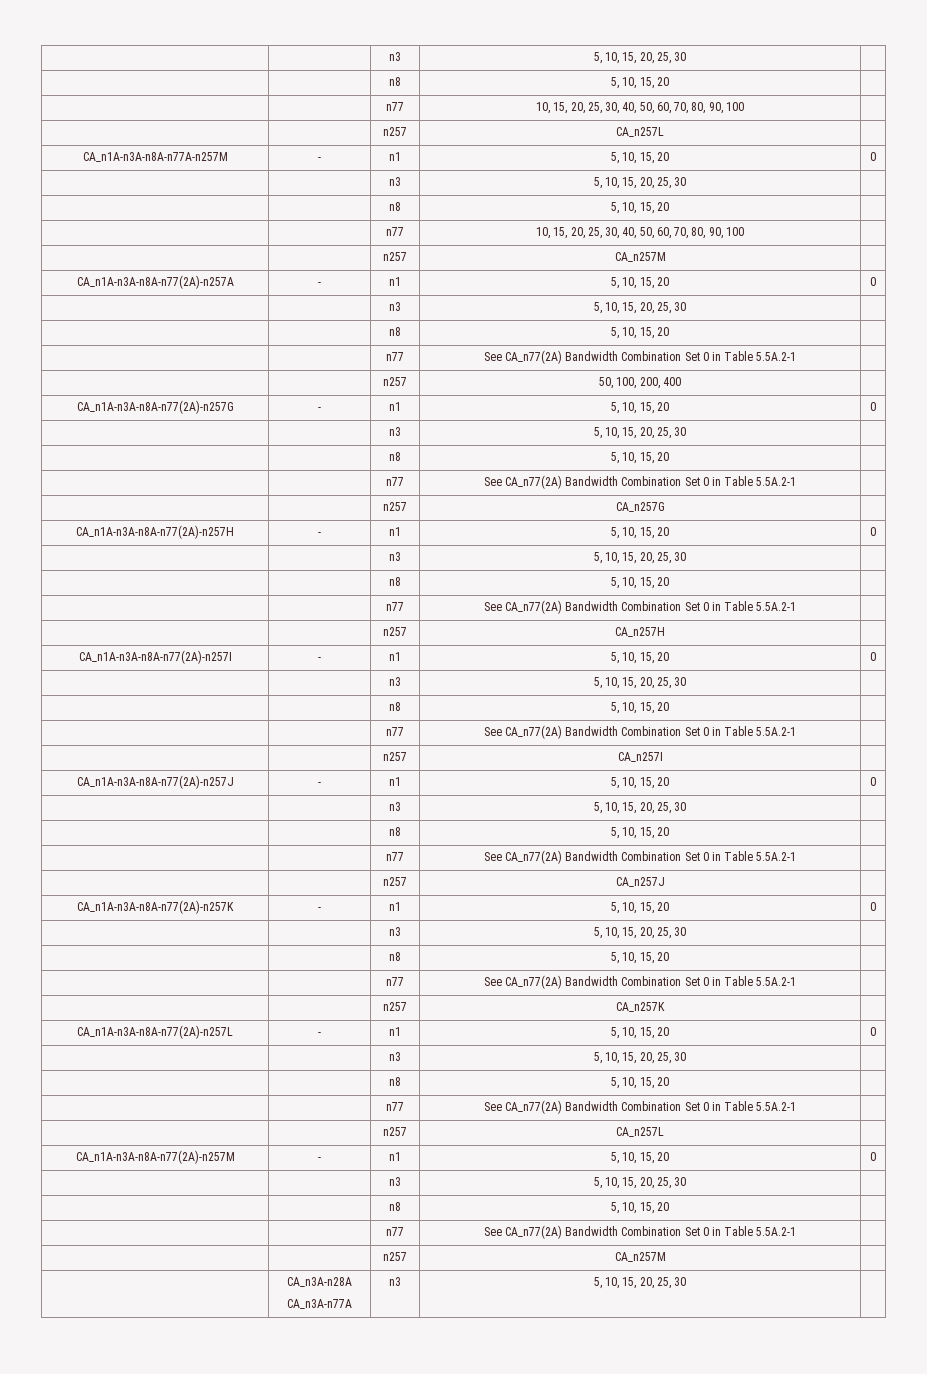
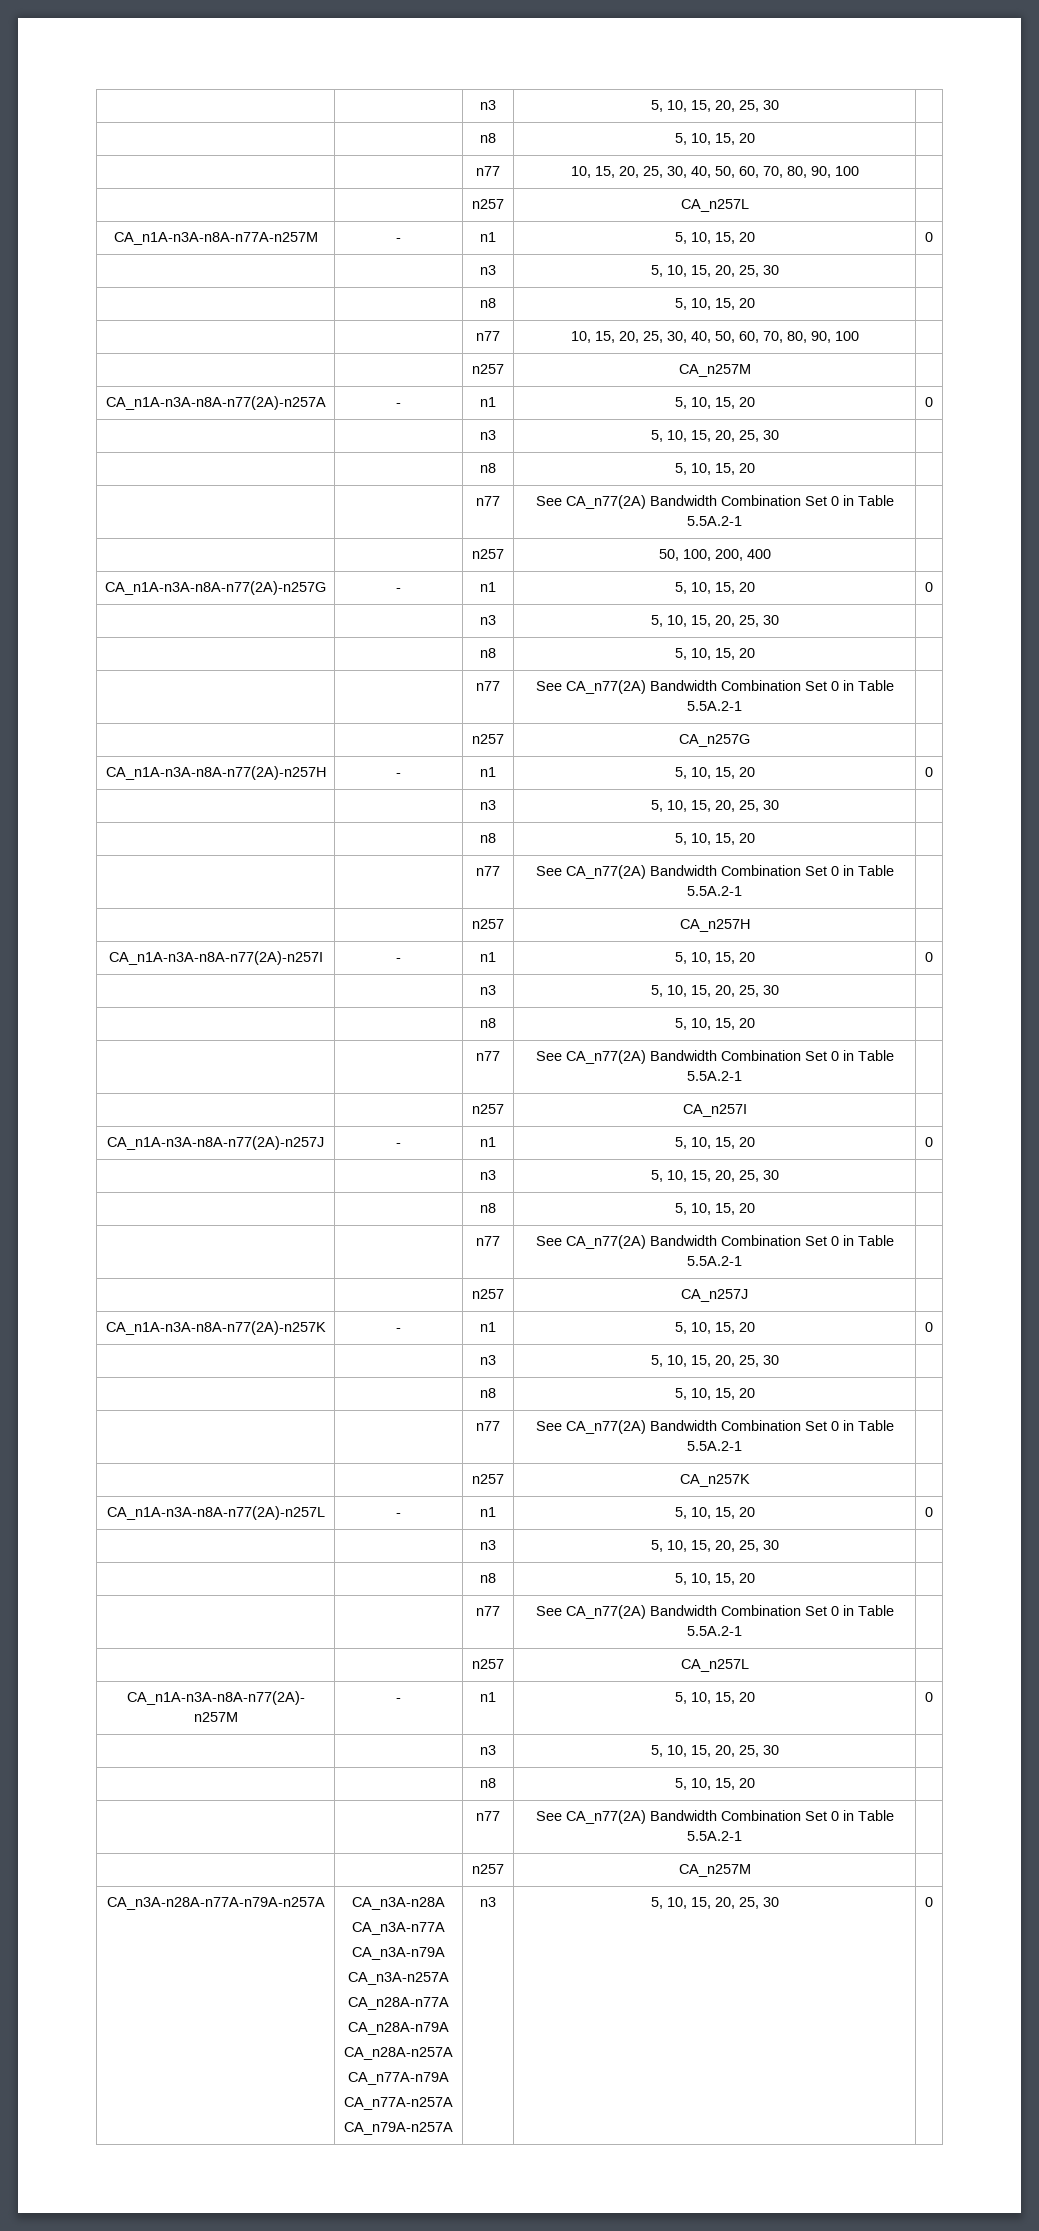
(666, 1257) none -> [106,1897,325,1910] CA_n3A-n28A-n77A-n79A-n257A
[389,1277,401,1286] [593,1277,687,1289] | n3 | 5, 10, 15, 20, 25, 30 | -> [352,1947,445,1960] [348,1972,449,1985] [348,1997,449,2010] [348,2022,449,2035] [344,2047,453,2060] [348,2072,449,2085] [344,2097,453,2110] [344,2122,453,2135] [480,1897,496,1907] [650,1897,779,1909] [925,1897,933,1907] // CA_n3A-n79A // CA_n3A-n257A // CA_n28A-n77A // CA_n28A-n79A // CA_n28A-n257A // CA_n77A-n79A // CA_n77A-n257A // CA_n79A-n257A | n3 | 5, 10, 15, 20, 25, 30 | 0

